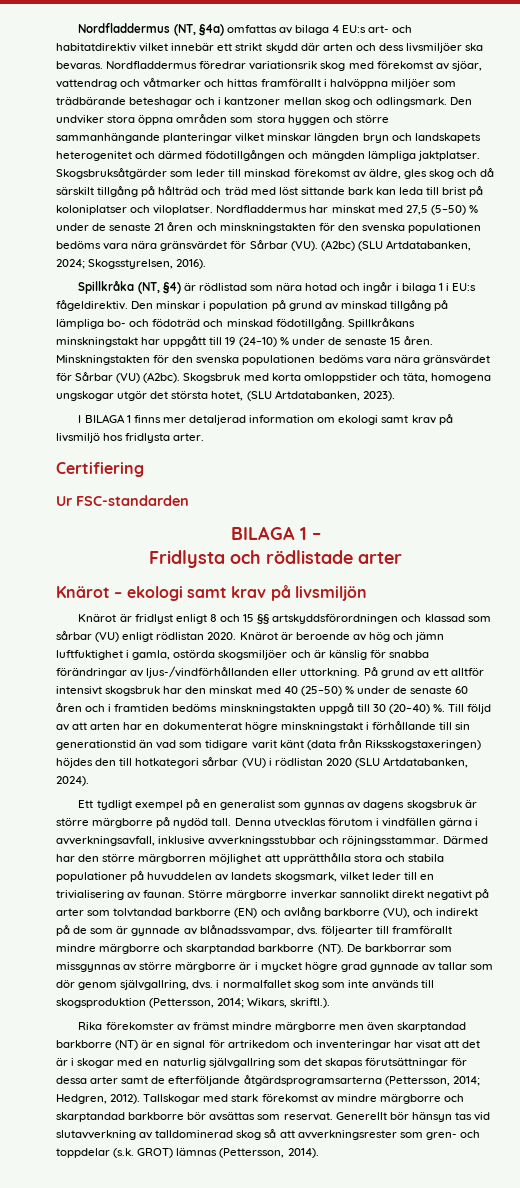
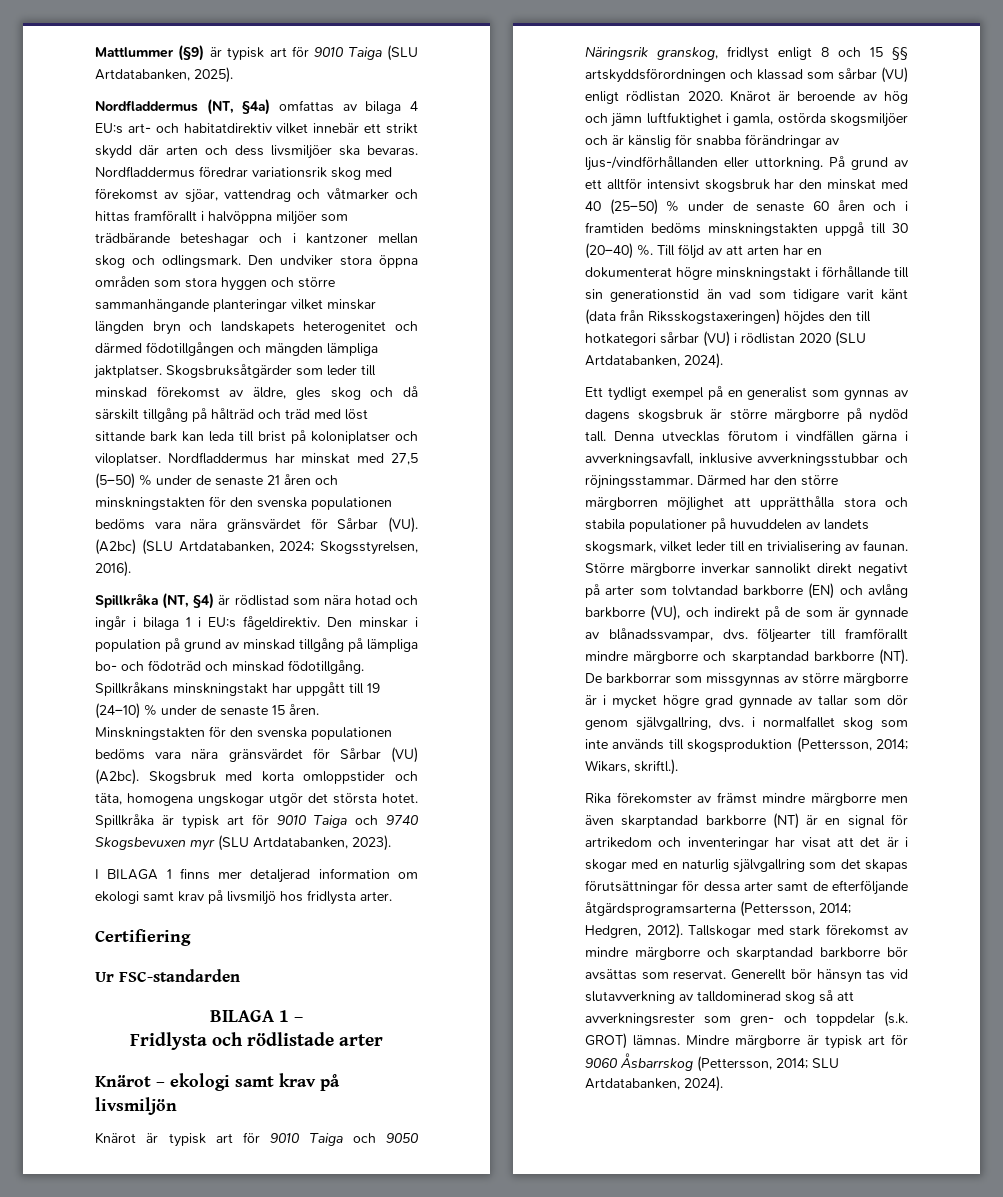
(78, 28) none -> [95,45,418,61] [95,67,233,83] Mattlummer (§9) är typisk art för 9010 Taiga (SLU Artdatabanken, 2025). //
[211,391,244,401] hotet, -> [382,793,418,803] [95,814,418,829] [95,837,215,851] hotet. Spillkråka är typisk art för 9010 Taiga och 9740 Skogsbevuxen myr
(132, 618) none -> [168,1132,418,1147] [585,46,718,60] typisk art för 9010 Taiga och 9050 Näringsrik granskog,
[176,1148,319,1158] lämnas (Pettersson, 2014). -> [633,1034,908,1049] [585,1053,839,1072] [585,1076,723,1092] lämnas. Mindre märgborre är typisk art för 9060 Åsbarrskog (Pettersson, 2014; SLU Artdatabanken, 2024).

